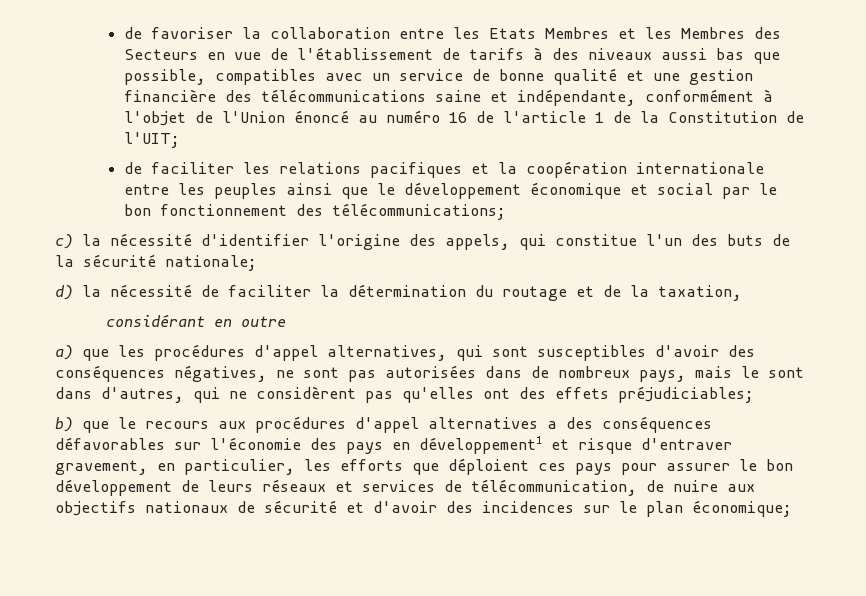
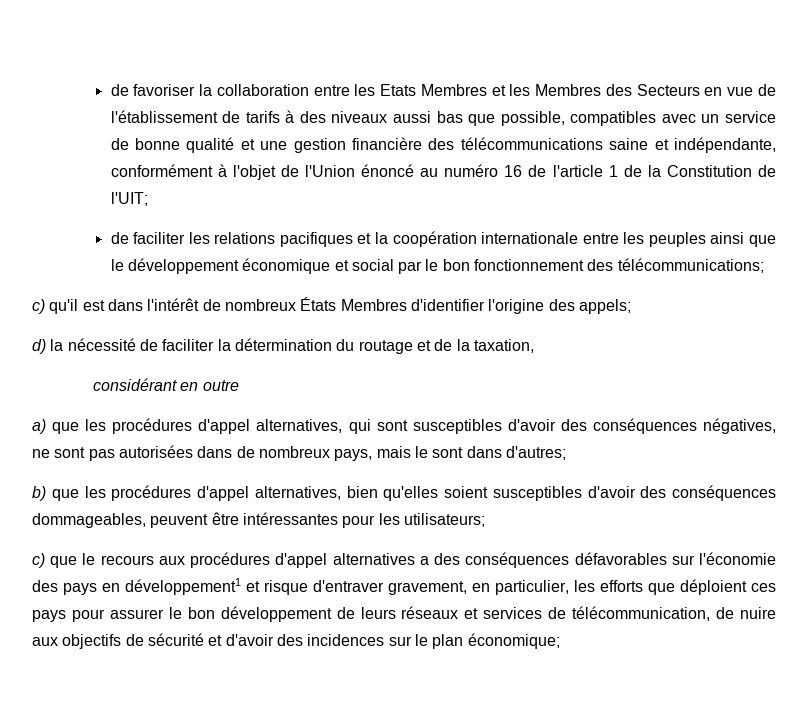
[82,233,790,250] [55,254,257,271] la nécessité d'identifier l'origine des appels, qui constitue l'un des buts de la sécurité nationale; -> [49,297,631,314] qu'il est dans l'intérêt de nombreux États Membres d'identifier l'origine des appels;
[101,386,754,403] [55,417,73,432] d'autres, qui ne considèrent pas qu'elles ont des effets préjudiciables; // b) -> [505,446,566,460] [32,485,776,501] [32,512,485,528] [32,553,45,568] d'autres; // b) que les procédures d'appel alternatives, bien qu'elles soient susceptibles d'avoir des conséquences dommageables, peuvent être intéressantes pour les utilisateurs; // c)
[145,501,228,513] nationaux -> (122, 641) none

